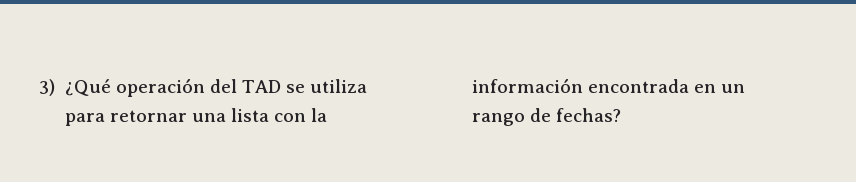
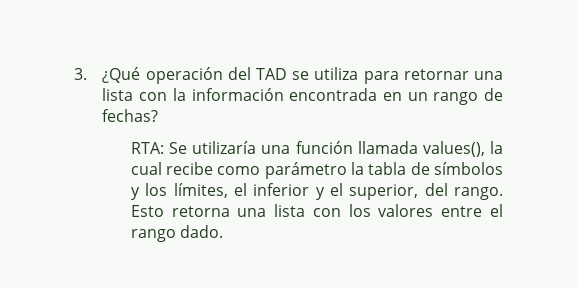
[39,79,55,96] 3) -> [74,68,87,80] 3.
(621, 115) none -> [130,141,504,157] [130,162,504,179] [130,183,503,200] [130,204,503,217] [130,225,224,242] // RTA: Se utilizaría una función llamada values(), la cual recibe como parámetro la tabla de símbolos y los límites, el inferior y el superior, del rango. Esto retorna una lista con los valores entre el rango dado.

